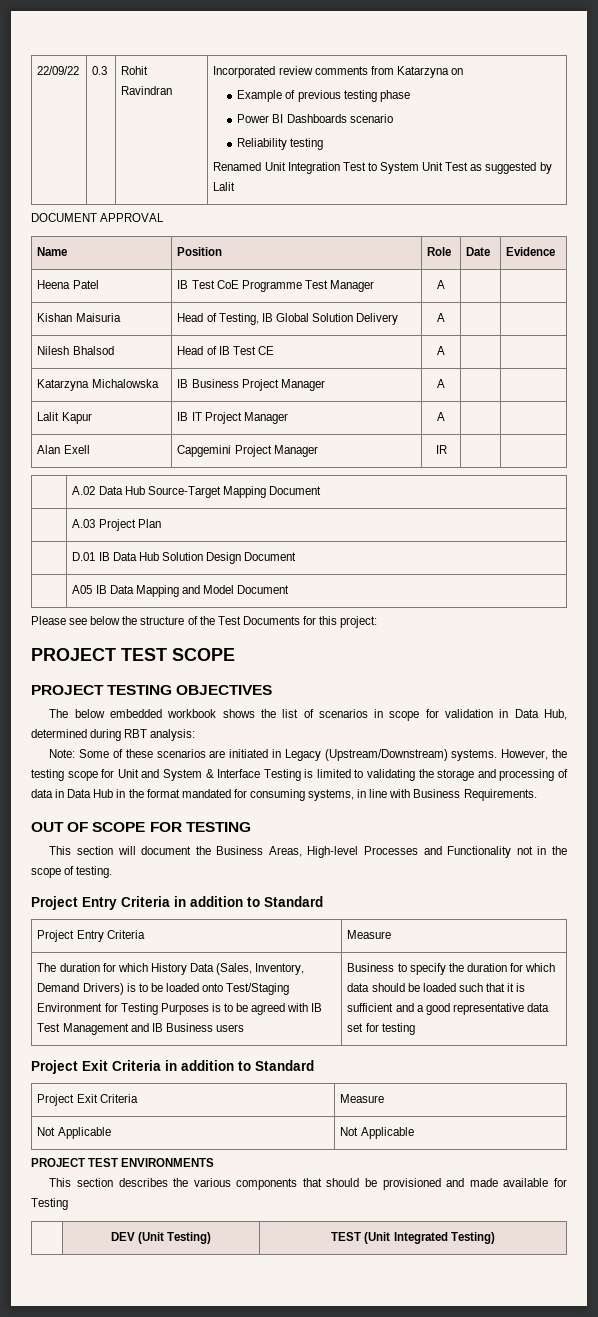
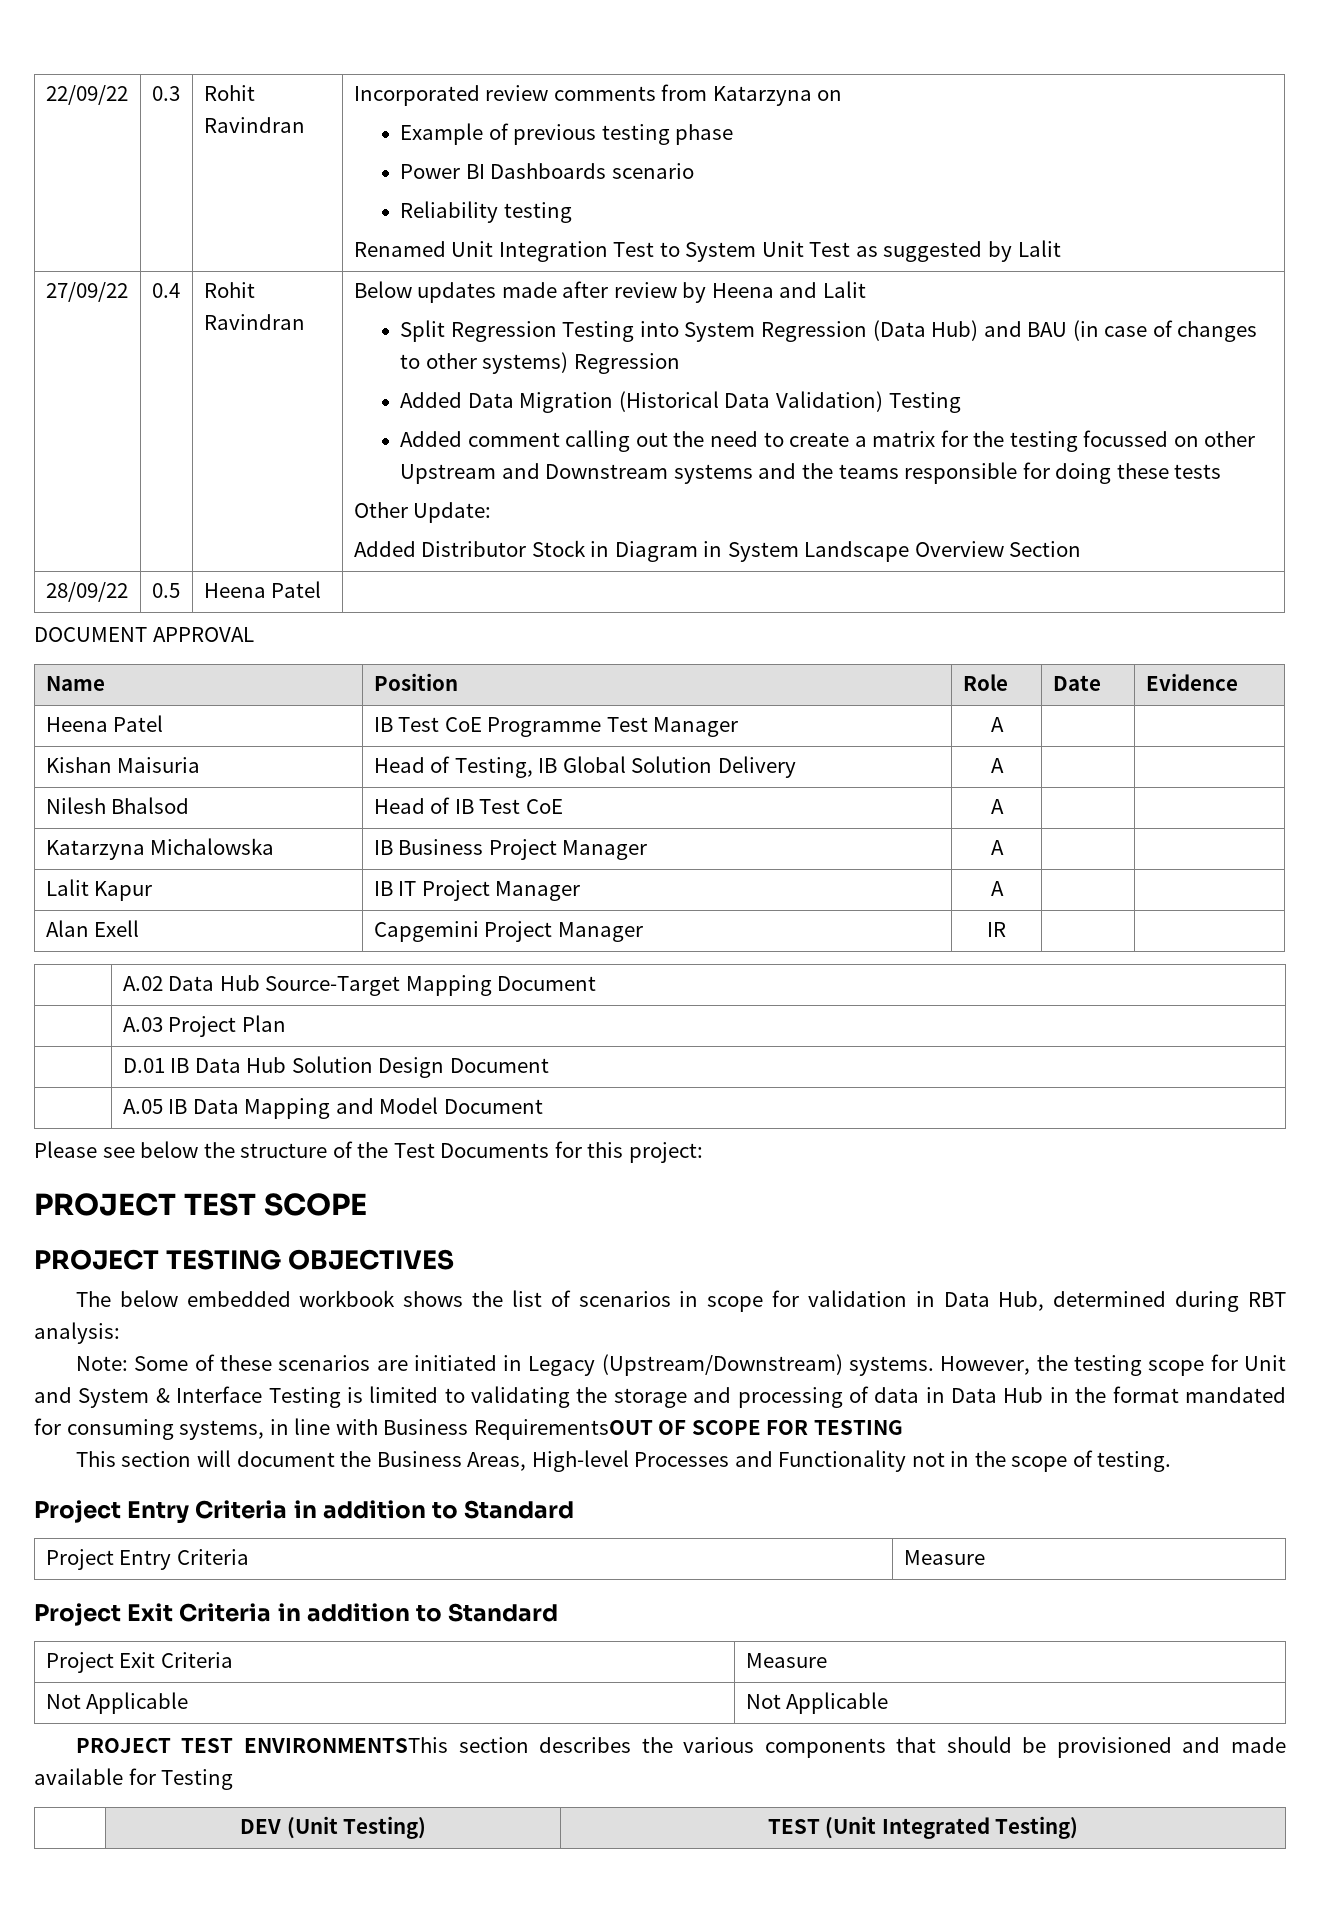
(236, 186) none -> [45,282,128,302] [151,283,180,298] [203,282,255,298] [203,314,305,330] [353,281,866,303] [400,320,1258,342] [400,352,680,374] [400,391,961,413] [400,430,1256,452] [400,462,1222,484] [353,502,492,523] [353,540,1082,562] [45,582,128,602] [151,583,180,598] [203,581,322,598] // 27/09/22 | 0.4 | Rohit Ravindran | Below updates made after review by Heena and Lalit // Split Regression Testing into System Regression (Data Hub) and BAU (in case of changes to other systems) Regression // Added Data Migration (Historical Data Validation) Testing // Added comment calling out the need to create a matrix for the testing focussed on other Upstream and Downstream systems and the teams responsible for doing these tests // Other Update: // Added Distributor Stock in Diagram in System Landscape Overview Section // 28/09/22 | 0.5 | Heena Patel |
[257,346,274,355] CE -> [525,799,563,814] CoE
[72,585,93,594] A05 -> [122,1099,163,1114] A.05
[463,789,537,801] [31,822,64,832] Requirements. // OUT -> [473,1419,653,1440] RequirementsOUT
[37,963,305,975] [37,983,290,995] [37,1003,323,1015] [37,1023,245,1035] [347,963,556,975] [347,983,526,992] [347,1003,550,1015] [347,1023,415,1035] // The duration for which History Data (Sales, Inventory, Demand Drivers) is to be loaded onto Test/Staging Environment for Testing Purposes is to be agreed with IB Test Management and IB Business users | Business to specify the duration for which data should be loaded such that it is sufficient and a good representative data set for testing -> (985, 1557) none
[121,1158,215,1167] [49,1178,72,1187] ENVIRONMENTS // This -> [243,1737,448,1753] ENVIRONMENTSThis

